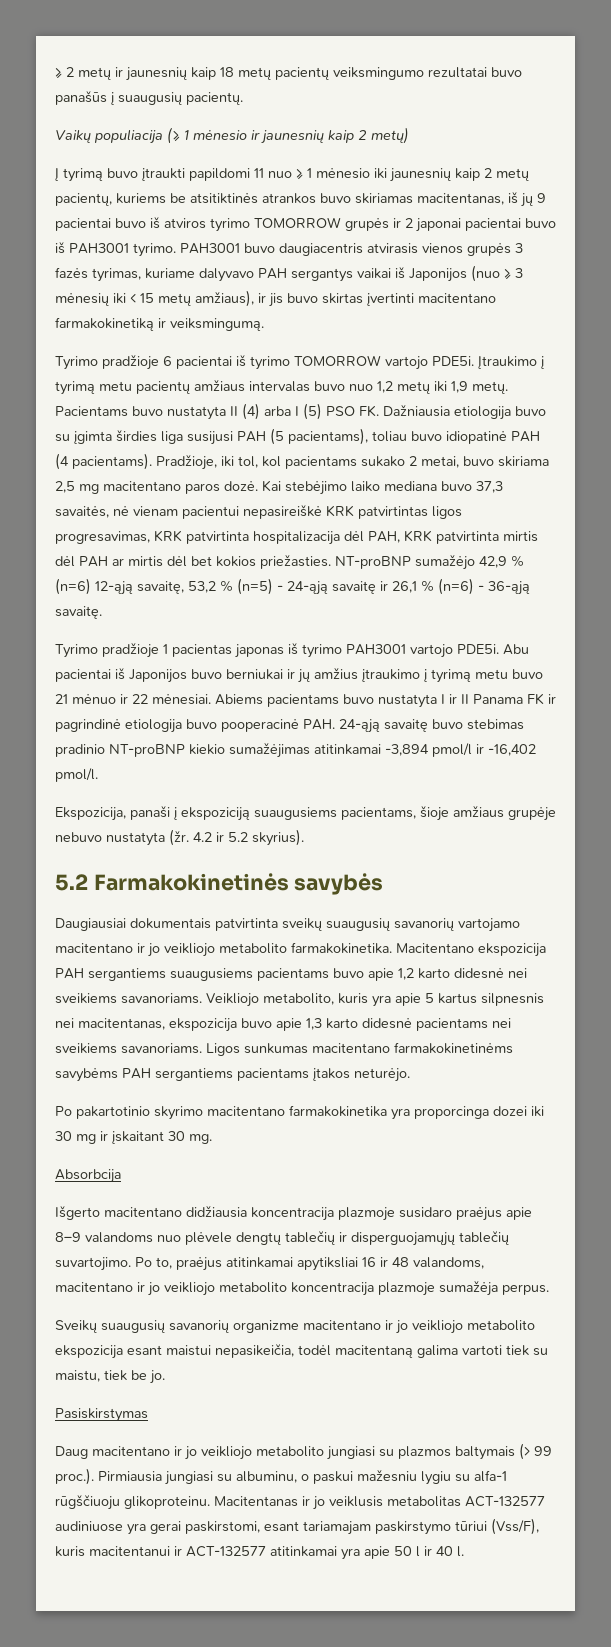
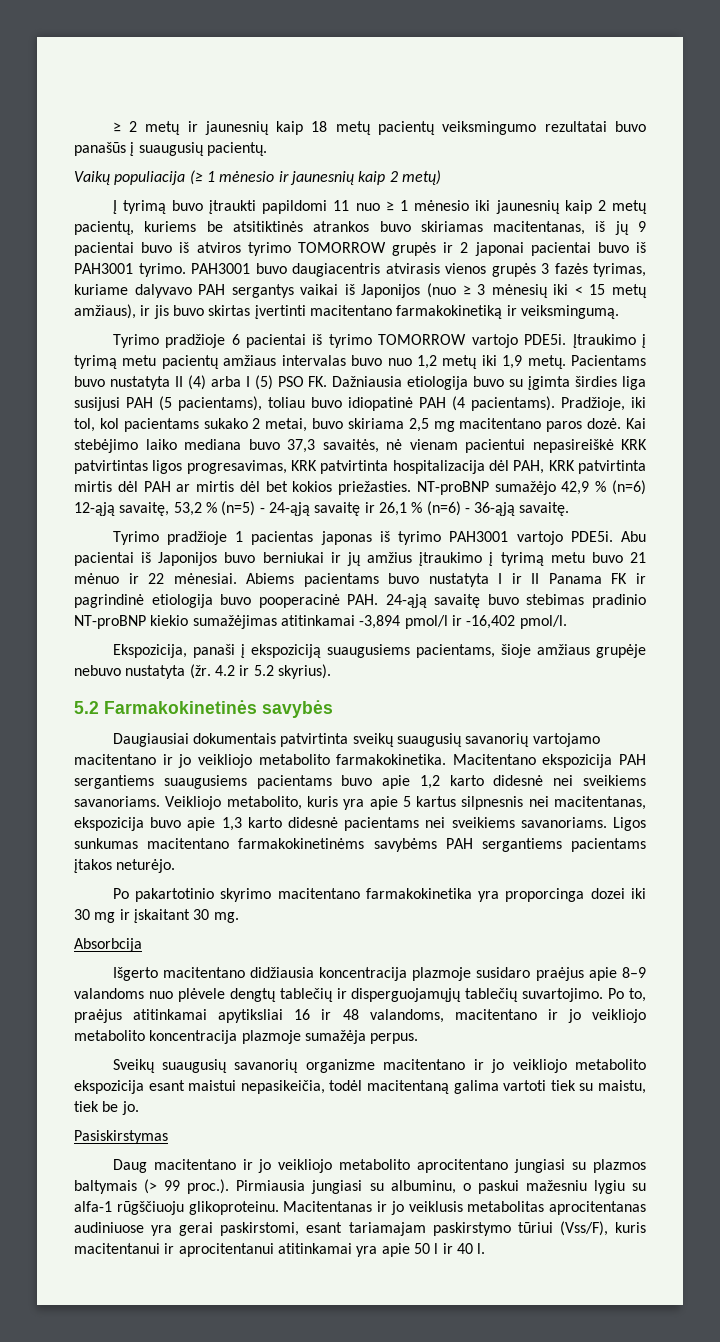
(324, 1451) none -> [417,1159,509,1173] aprocitentano
[465,1496,545,1507] ACT-132577 -> [549,1201,646,1215] aprocitentanas
[186,1546,266,1557] ACT-132577 -> [178,1243,274,1257] aprocitentanui

